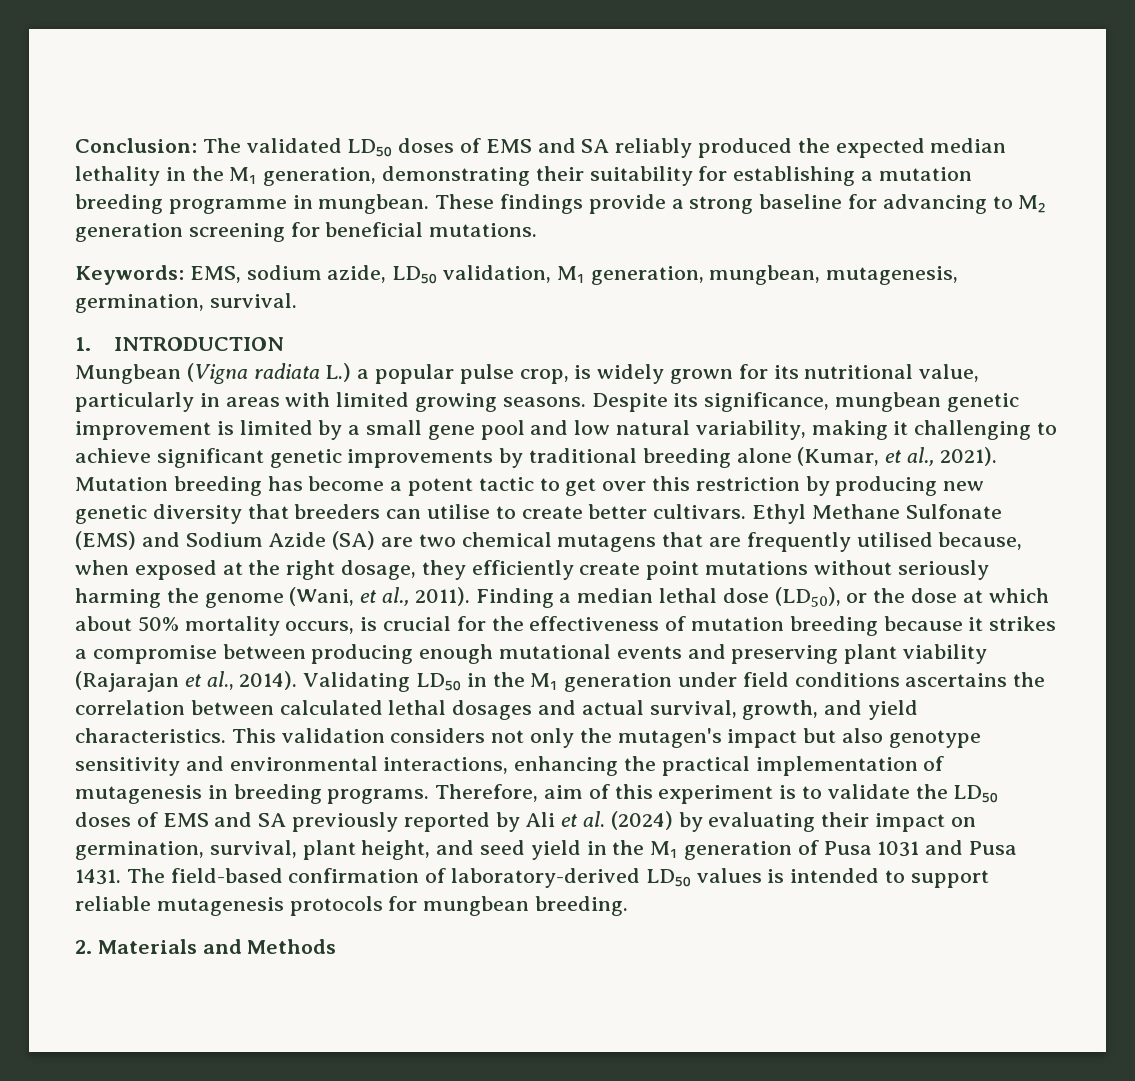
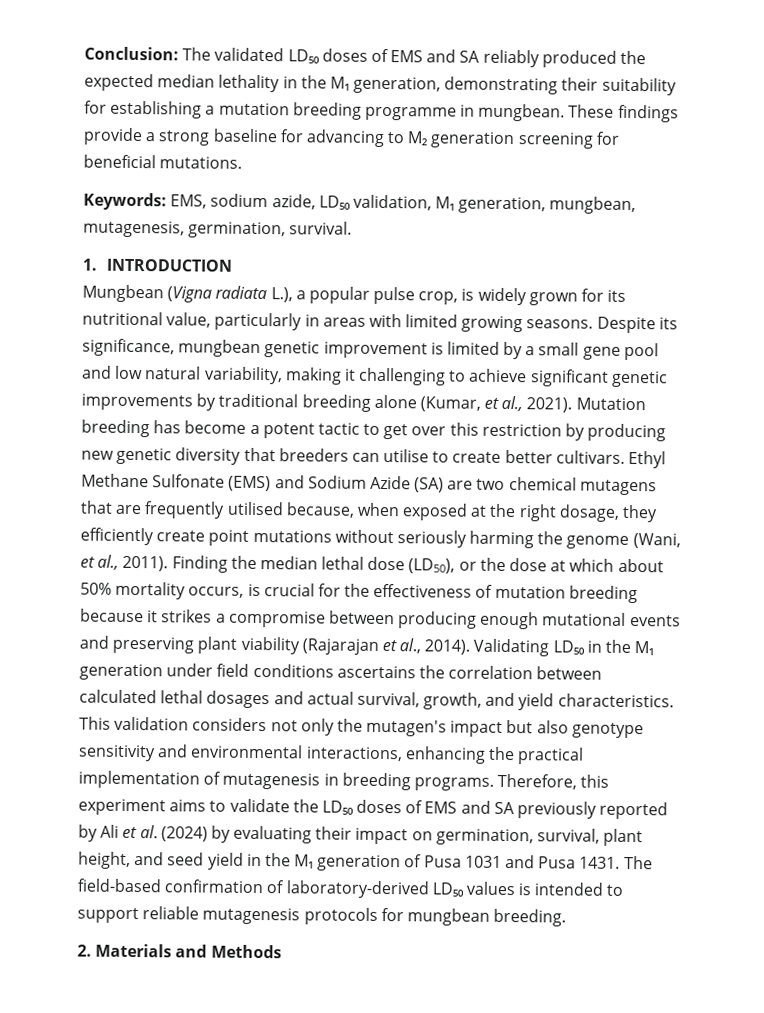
[325,363,352,382] L.) -> [270,287,293,303] L.),
[559,593,572,603] a -> [230,555,257,569] the
[544,784,610,799] aim of -> (578, 781) none
[779,785,797,799] is -> [169,799,207,812] aims

